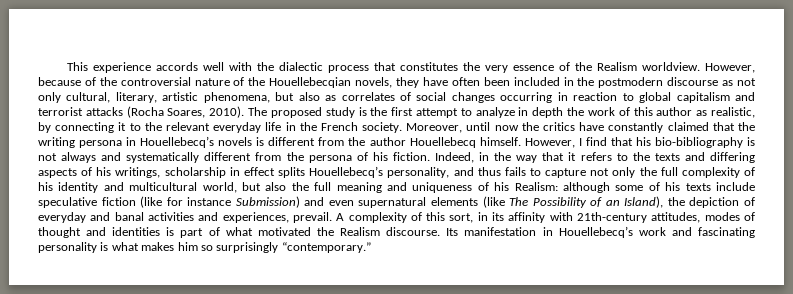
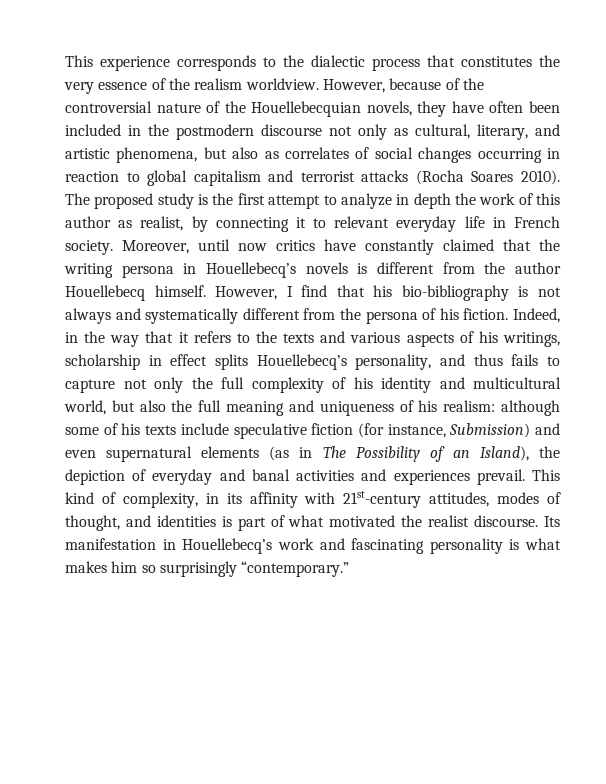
[155,62,252,71] accords well with -> [177,55,276,71] corresponds to
[596,62,637,71] Realism -> [194,78,243,90] realism
[269,77,352,88] Houellebecqian -> [251,101,362,117] Houellebecquian
[722,78,757,86] [38,92,61,103] as not only -> [329,124,408,140] not only as
(157, 97) none -> [535,124,560,136] and
[167,108,206,118] Soares, -> [471,171,514,182] Soares
[711,107,756,118] realistic, -> [140,216,184,231] realist,
[144,122,162,131] the -> (327, 223) none
[299,122,317,131] the -> (506, 222) none
[521,122,539,131] the -> (267, 247) none
[710,152,755,163] differing -> [350,332,401,343] various
[514,182,558,191] Realism: -> [443,400,496,412] realism:
[140,196,232,208] (like for instance -> [357,423,446,438] (for instance,
[482,196,505,208] (like -> [269,446,313,461] (as in
[222,212,474,223] experiences, prevail. A complexity of this sort, -> [393,469,560,485] [65,492,198,508] experiences prevail. This kind of complexity,
[577,212,648,223] 21th-century -> [343,491,422,508] 21st-century
[38,227,81,238] thought -> [65,515,120,531] thought,
[340,227,381,236] Realism -> [428,515,470,527] realist

